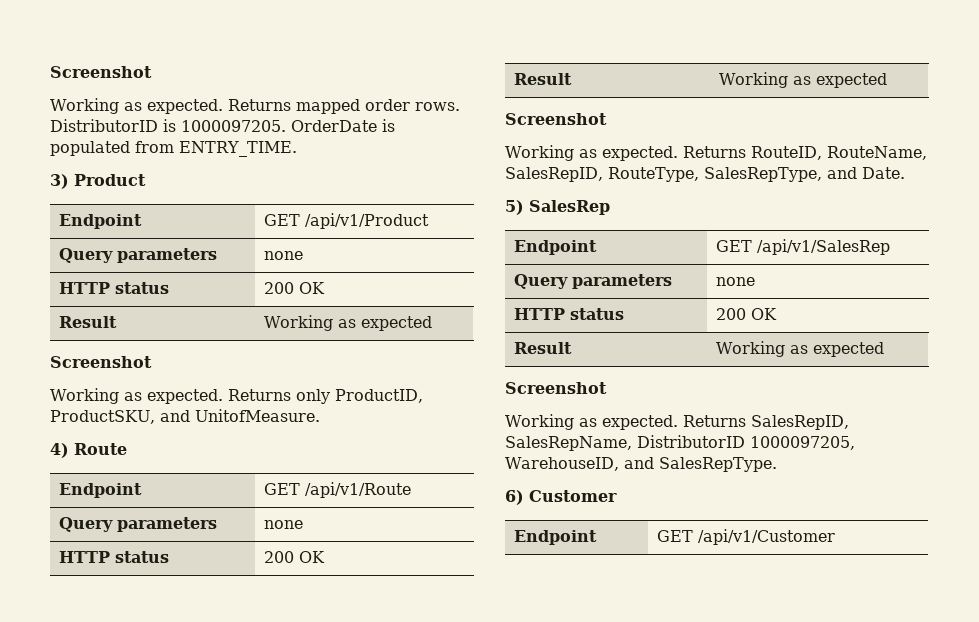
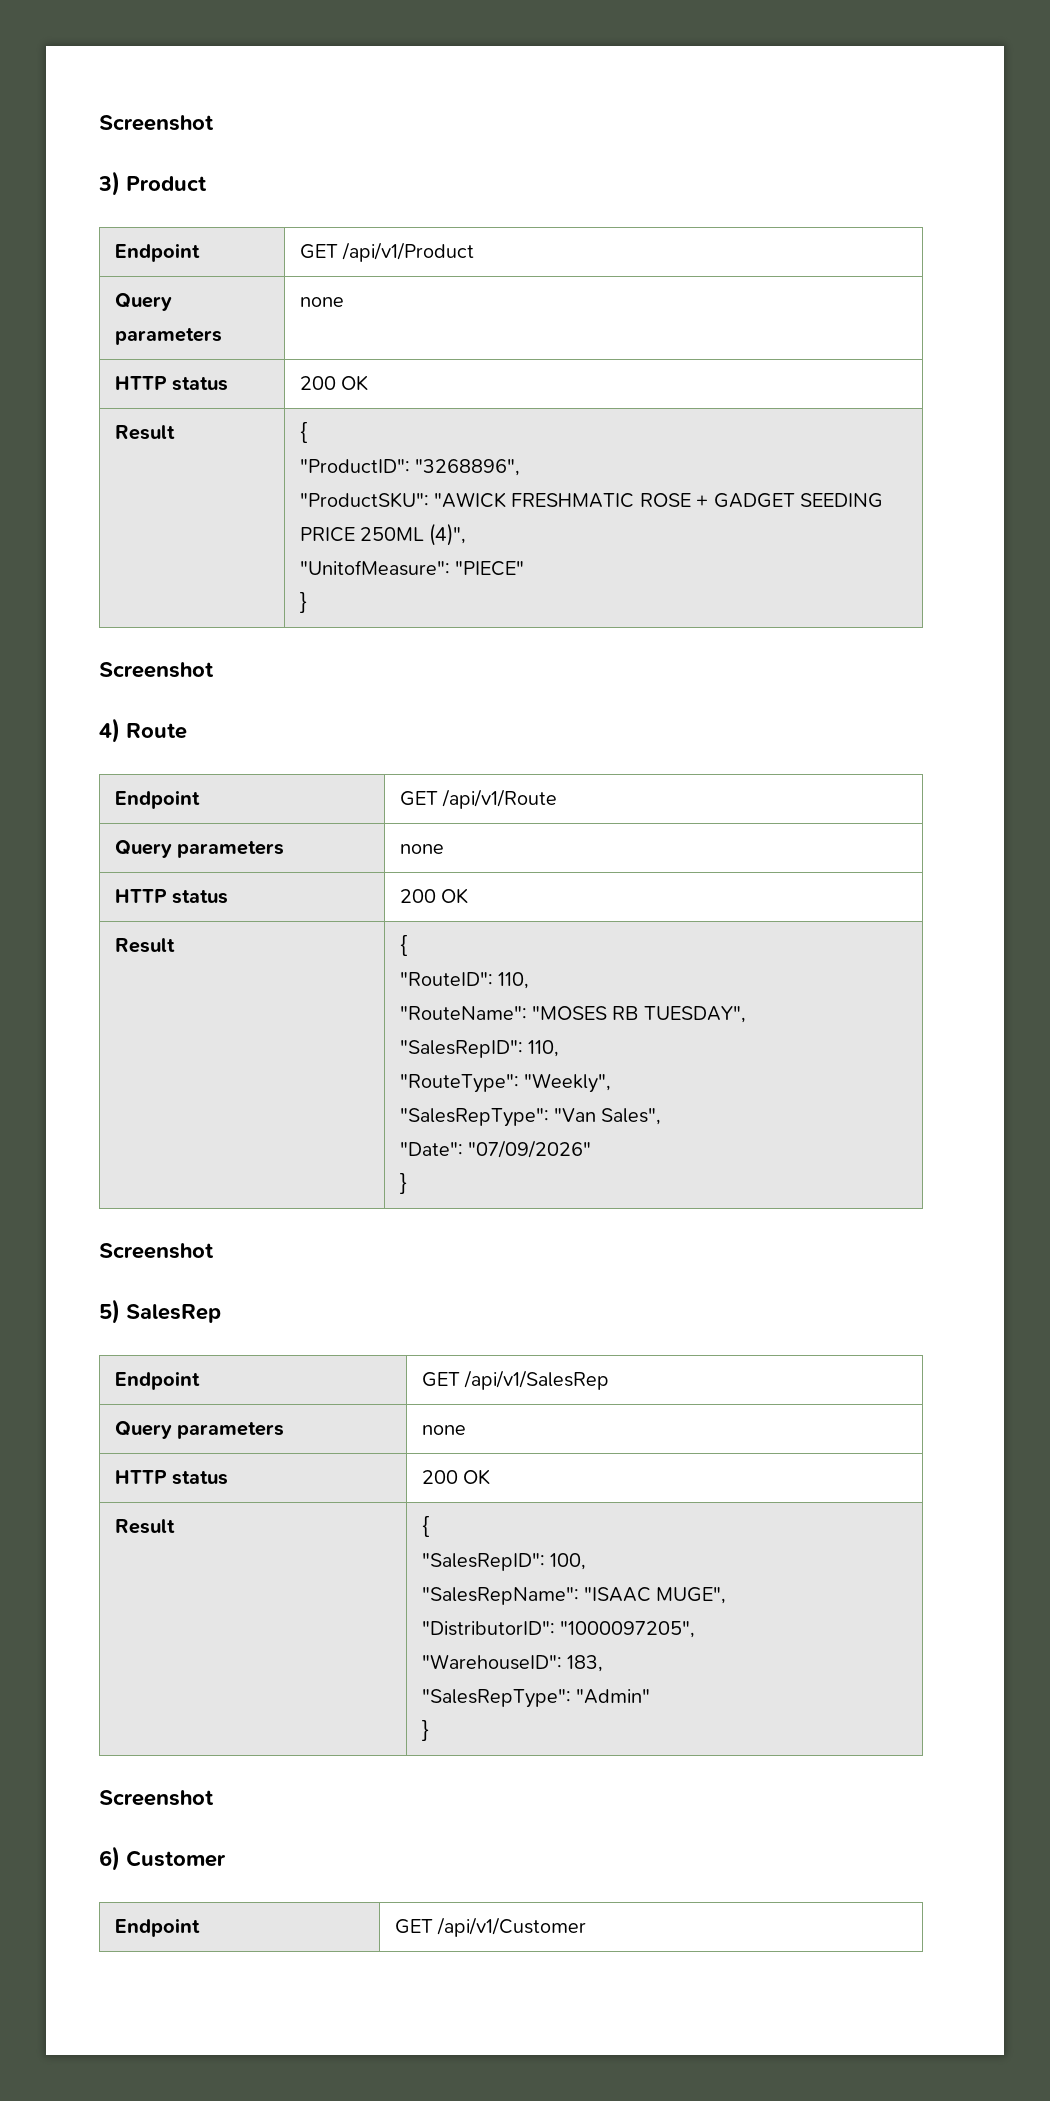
[50,66,152,78] [50,98,460,114] [50,119,395,132] [50,141,297,157] Screenshot // Working as expected. Returns mapped order rows. DistributorID is 1000097205. OrderDate is populated from ENTRY_TIME. -> [99,115,214,131] Screenshot
[263,315,432,331] [50,356,152,368] [50,388,423,404] [50,409,320,424] Working as expected // Screenshot // Working as expected. Returns only ProductID, ProductSKU, and UnitofMeasure. -> [299,422,308,443] [299,459,520,476] [299,492,883,508] [299,523,467,546] [299,560,524,576] [299,592,307,613] [99,662,214,678] { // "ProductID": "3268896", // "ProductSKU": "AWICK FRESHMATIC ROSE + GADGET SEEDING PRICE 250ML (4)", // "UnitofMeasure": "PIECE" // } // Screenshot
[718,72,887,88] [505,113,607,125] [505,145,927,161] [505,167,905,182] Working as expected // Screenshot // Working as expected. Returns RouteID, RouteName, SalesRepID, RouteType, SalesRepType, and Date. -> [399,935,408,956] [399,972,529,989] [399,1006,746,1023] [399,1040,559,1058] [399,1073,611,1093] [399,1108,662,1127] [399,1140,591,1158] [399,1173,407,1194] [99,1243,214,1259] { // "RouteID": 110, // "RouteName": "MOSES RB TUESDAY", // "SalesRepID": 110, // "RouteType": "Weekly", // "SalesRepType": "Van Sales", // "Date": "07/09/2026" // } // Screenshot
[715,341,884,357] [505,382,607,394] [505,414,849,430] [505,435,855,451] [505,457,777,472] Working as expected // Screenshot // Working as expected. Returns SalesRepID, SalesRepName, DistributorID 1000097205, WarehouseID, and SalesRepType. -> [421,1516,430,1537] [421,1553,586,1571] [421,1587,727,1605] [421,1621,695,1638] [421,1654,603,1672] [421,1689,650,1708] [421,1720,429,1741] [99,1790,214,1806] { // "SalesRepID": 100, // "SalesRepName": "ISAAC MUGE", // "DistributorID": "1000097205", // "WarehouseID": 183, // "SalesRepType": "Admin" // } // Screenshot

